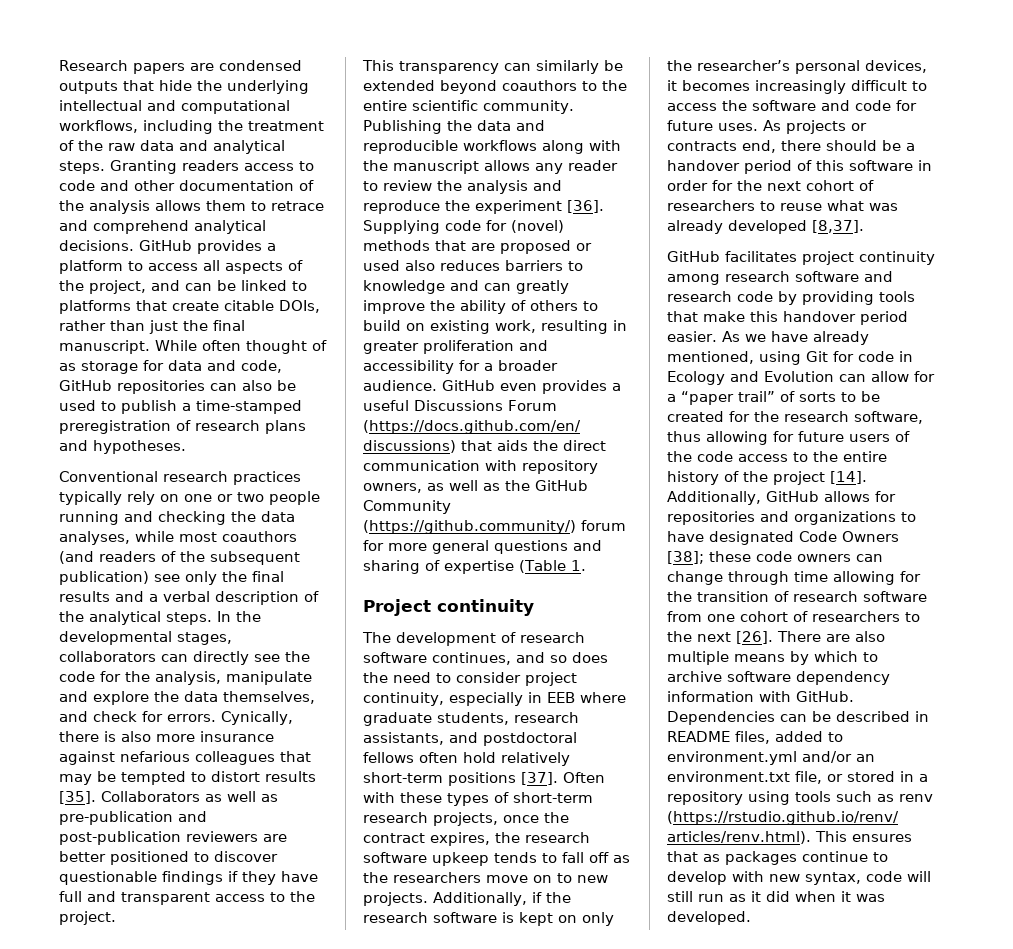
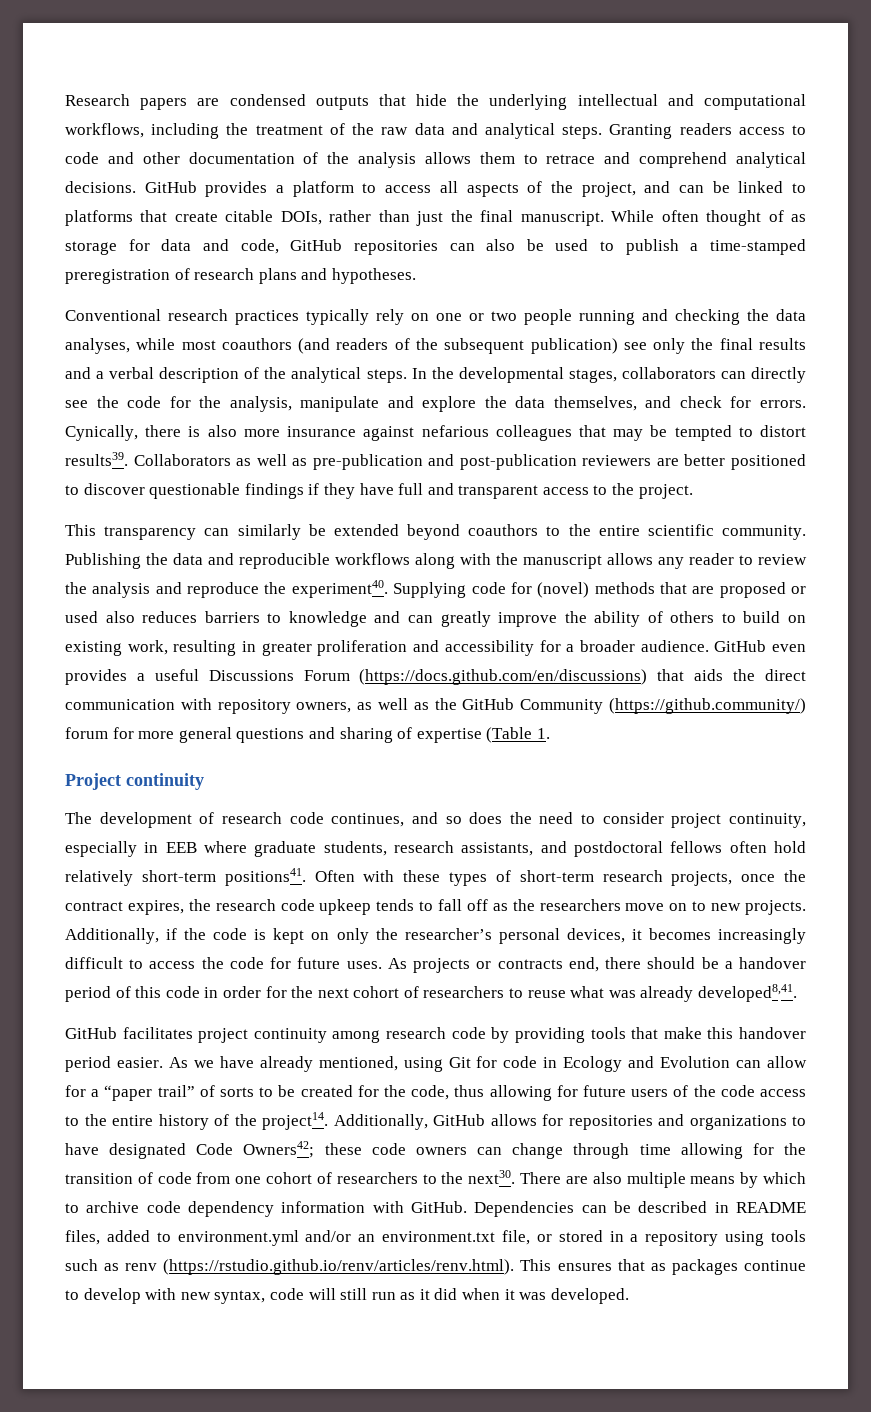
[265,771,316,782] [59,791,96,804] results [35]. -> [65,452,128,466] results39.
[475,200,604,214] experiment [36]. -> [291,580,388,598] experiment40.
[363,652,427,663] software -> [289,812,324,824] code
[448,772,558,786] positions [37]. -> [224,868,306,886] positions41.
[363,852,427,863] software -> [280,899,315,911] code
[363,912,497,923] research software -> [213,928,248,940] code
[752,100,850,111] software and -> (224, 963) none
[849,160,913,171] software -> [165,986,200,998] code
[728,220,864,234] developed [8,37]. -> [698,984,798,1002] developed8,41.
[795,271,893,282] [667,291,732,302] software and research -> (447, 1033) none
[784,411,923,424] research software, -> [411,1085,450,1100] code,
[773,471,867,485] project [14]. -> [262,1112,328,1130] project14.
[842,531,899,542] [667,551,704,564] Owners [38]; -> [243,1141,315,1158] Owners42;
[793,591,927,602] research software -> [157,1172,192,1184] code
[697,631,773,644] next [26]. -> [468,1170,516,1184] next30.
[727,671,791,682] software -> [146,1201,181,1213] code

